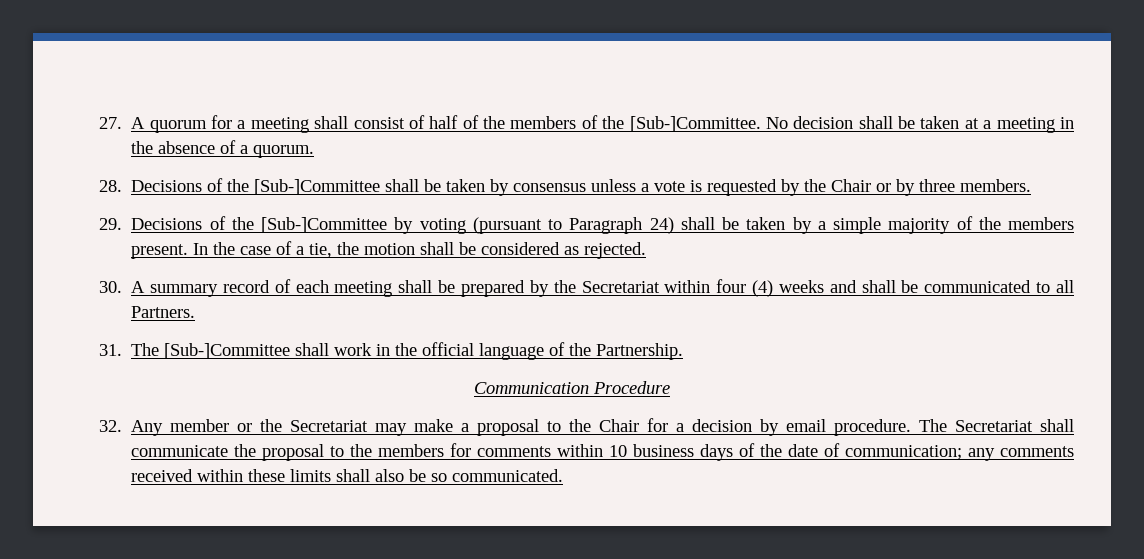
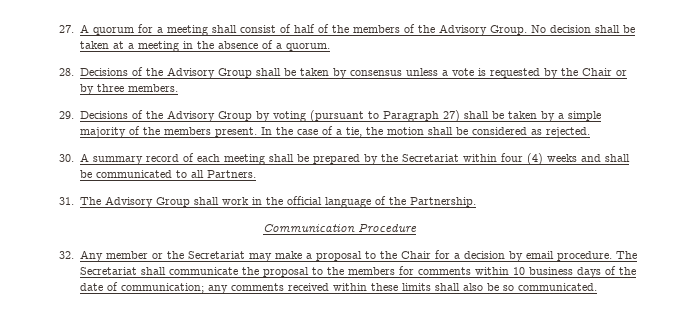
[629,116,761,132] [Sub-]Committee. -> [438,24,527,36] Advisory Group.
[254,179,381,195] [Sub-]Committee -> [166,67,252,79] Advisory Group
[261,217,388,233] [Sub-]Committee -> [166,110,252,122] Advisory Group
[649,217,674,234] 24) -> [442,110,460,122] 27)
[164,343,291,359] [Sub-]Committee -> [104,196,190,208] Advisory Group

